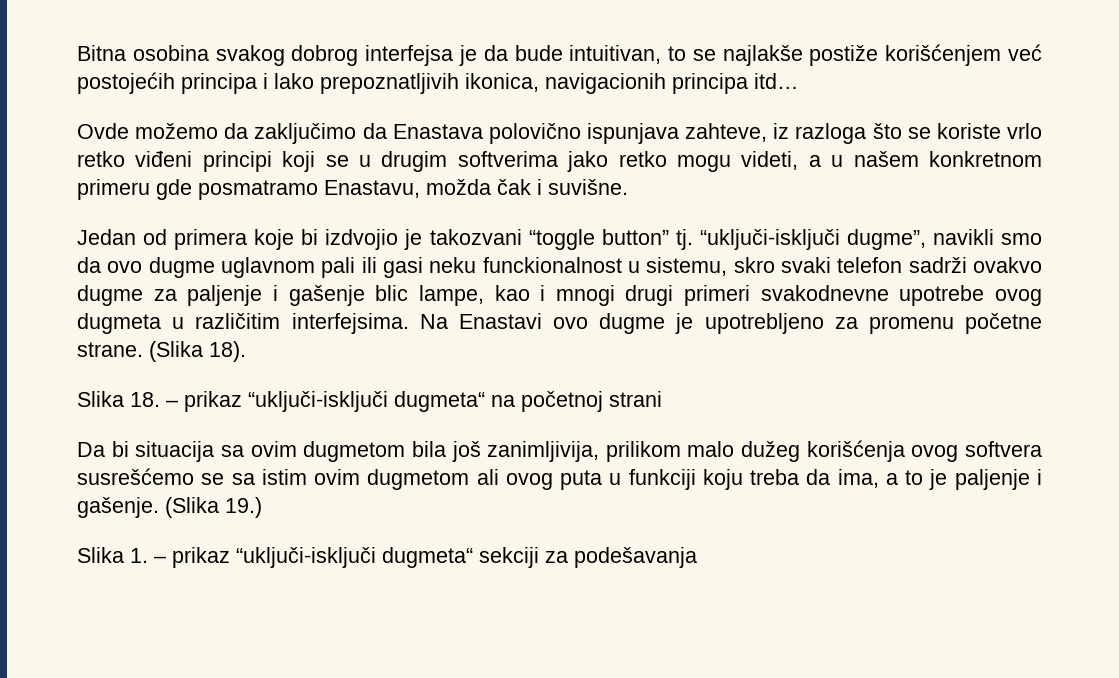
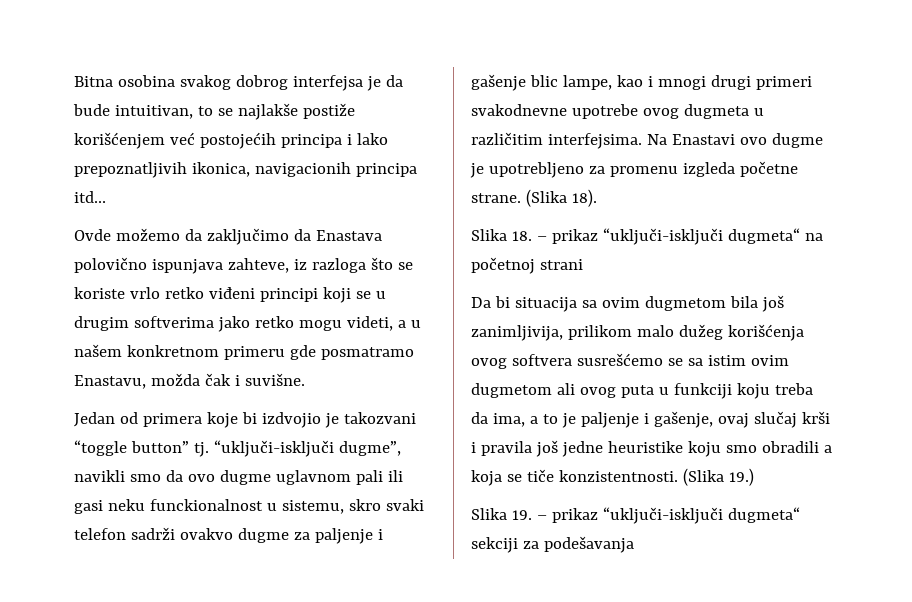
(954, 325) none -> [682,162,735,177] izgleda
[77,497,159,518] gašenje. -> [653,411,830,428] [471,440,832,457] [471,469,678,486] gašenje, ovaj slučaj krši i pravila još jedne heuristike koju smo obradili a koja se tiče konzistentnosti.
[130,548,148,563] 1. -> [511,510,532,520] 19.

